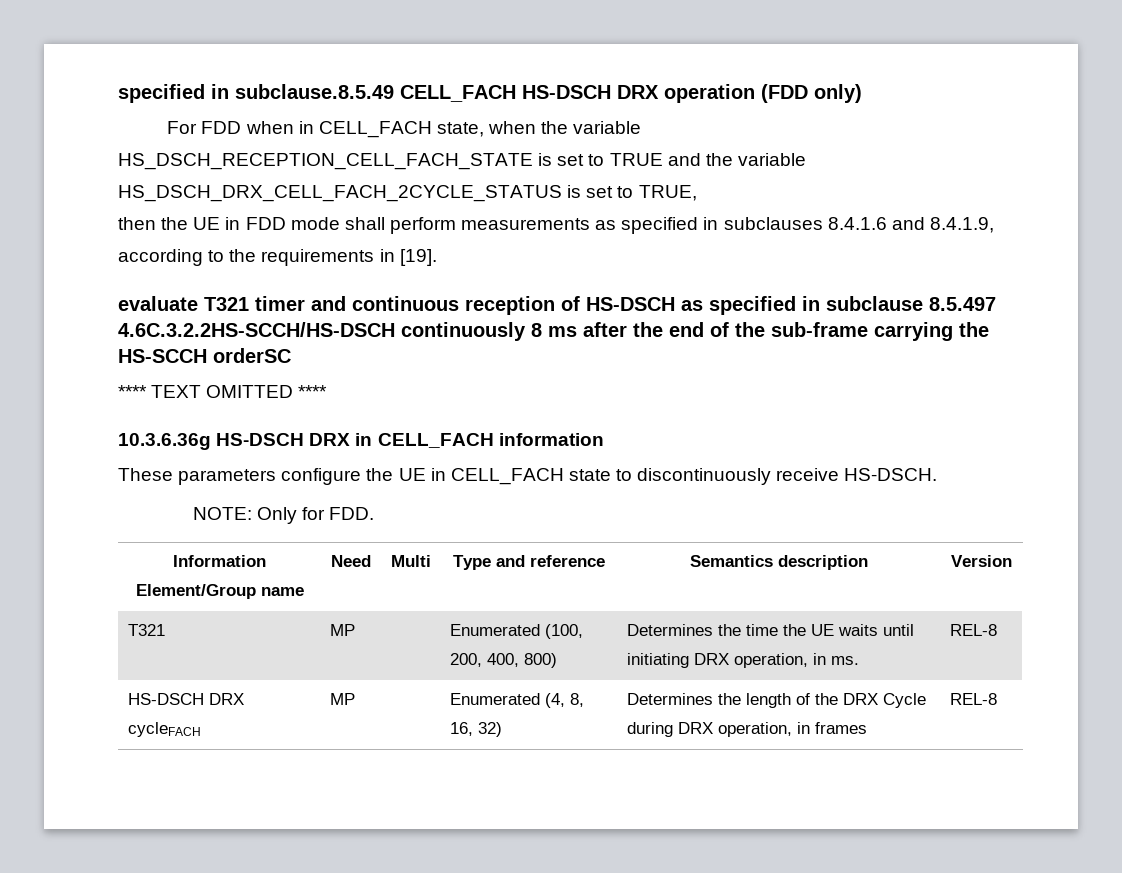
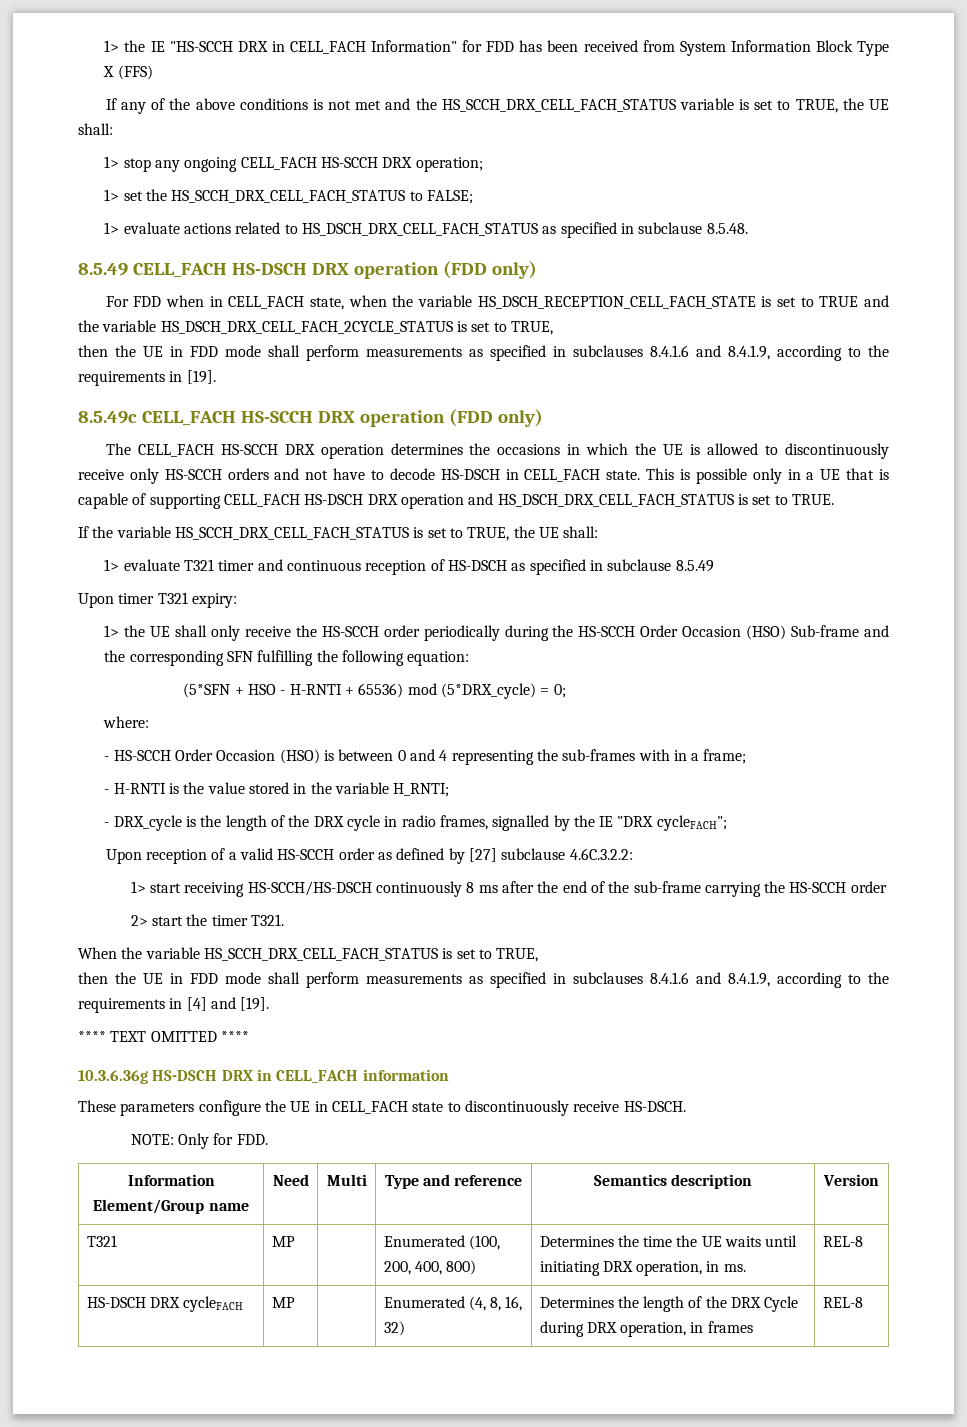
[118,84,394,103] specified in subclause.8.5.49 -> [104,40,889,56] [103,65,153,80] [105,98,889,114] [78,123,113,135] [104,156,483,172] [104,189,473,204] [104,222,748,238] [78,263,128,276] 1> the IE "HS-SCCH DRX in CELL_FACH Information" for FDD has been received from System Information Block Type X (FFS) // If any of the above conditions is not met and the HS_SCCH_DRX_CELL_FACH_STATUS variable is set to TRUE, the UE shall: // 1> stop any ongoing CELL_FACH HS-SCCH DRX operation; // 1> set the HS_SCCH_DRX_CELL_FACH_STATUS to FALSE; // 1> evaluate actions related to HS_DSCH_DRX_CELL_FACH_STATUS as specified in subclause 8.5.48. // 8.5.49
(437, 257) none -> [78,409,543,427] [105,443,889,459] [78,468,890,484] [78,493,834,509] [78,526,599,541] [104,559,120,571] 8.5.49c CELL_FACH HS-SCCH DRX operation (FDD only) // The CELL_FACH HS-SCCH DRX operation determines the occasions in which the UE is allowed to discontinuously receive only HS-SCCH orders and not have to decode HS-DSCH in CELL_FACH state. This is possible only in a UE that is capable of supporting CELL_FACH HS-DSCH DRX operation and HS_DSCH_DRX_CELL_FACH_STATUS is set to TRUE. // If the variable HS_SCCH_DRX_CELL_FACH_STATUS is set to TRUE, the UE shall: // 1>
[929,297,996,311] [118,322,395,337] 8.5.497 4.6C.3.2.2HS-SCCH/HS-DSCH -> [675,560,714,572] [78,592,237,608] [104,625,890,641] [104,650,470,666] [183,683,566,699] [103,716,150,728] [104,749,747,765] [104,782,450,797] [104,815,727,831] [105,848,633,864] [130,881,372,897] 8.5.49 // Upon timer T321 expiry: // 1> the UE shall only receive the HS-SCCH order periodically during the HS-SCCH Order Occasion (HSO) Sub-frame and the corresponding SFN fulfilling the following equation: // (5*SFN + HSO - H-RNTI + 65536) mod (5*DRX_cycle) = 0; // where: // - HS-SCCH Order Occasion (HSO) is between 0 and 4 representing the sub-frames with in a frame; // - H-RNTI is the value stored in the variable H_RNTI; // - DRX_cycle is the length of the DRX cycle in radio frames, signalled by the IE "DRX cycleFACH"; // Upon reception of a valid HS-SCCH order as defined by [27] subclause 4.6C.3.2.2: // 1> start receiving HS-SCCH/HS-DSCH
[213,348,291,363] orderSC -> [850,881,887,893] [130,914,284,926] [78,947,539,962] [78,972,889,988] [78,997,270,1013] order // 2> start the timer T321. // When the variable HS_SCCH_DRX_CELL_FACH_STATUS is set to TRUE, // then the UE in FDD mode shall perform measurements as specified in subclauses 8.4.1.6 and 8.4.1.9, according to the requirements in [4] and [19].

